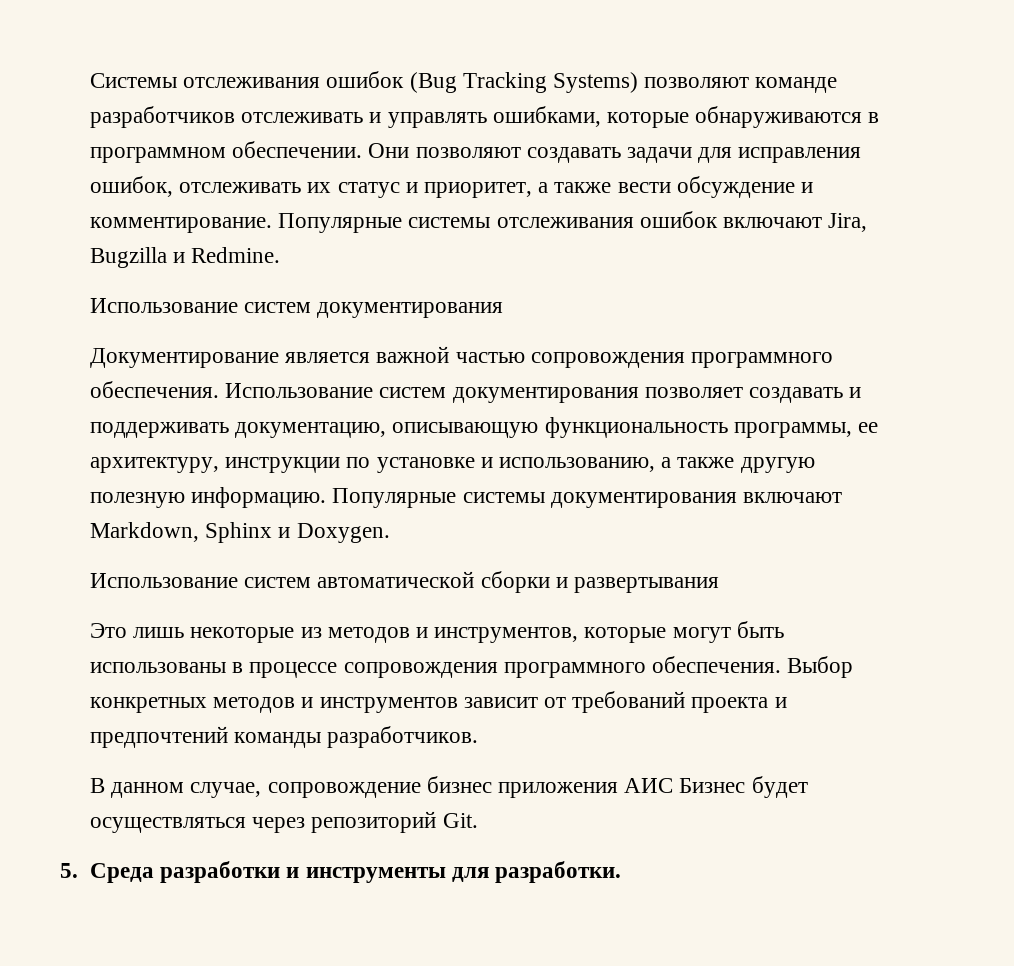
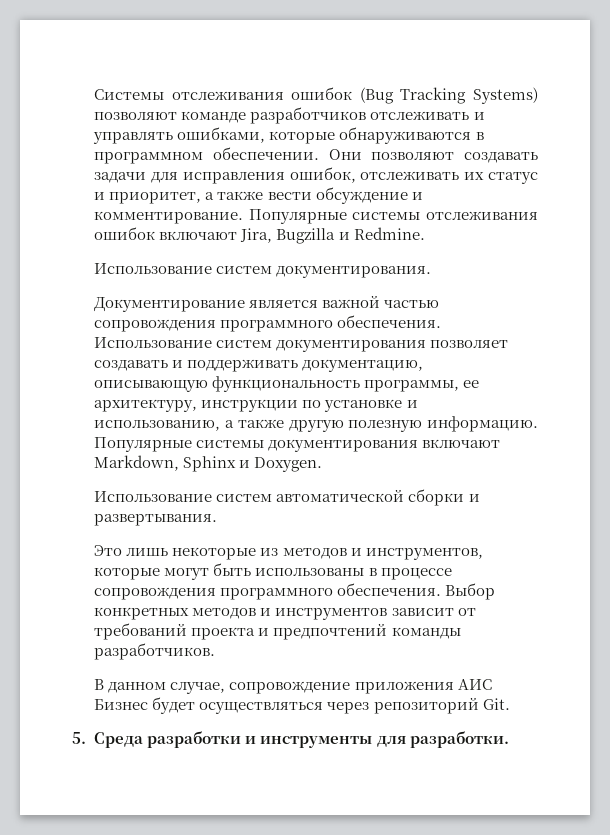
[317,302,504,318] документирования -> [276,265,432,278] документирования.
[573,577,719,593] развертывания -> [94,514,218,526] развертывания.
[426,776,492,793] бизнес -> (351, 687) none

